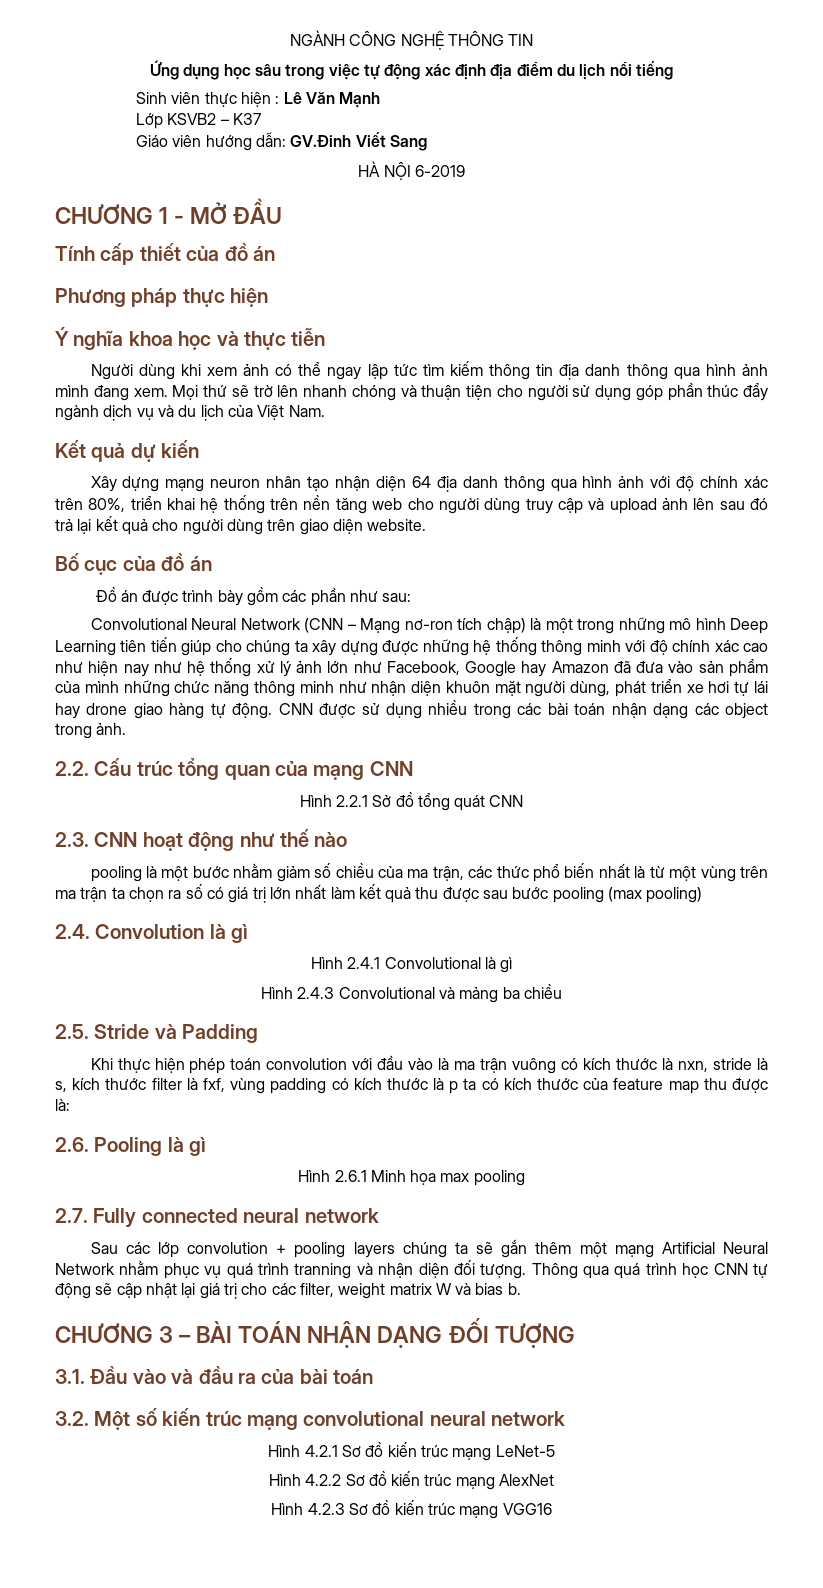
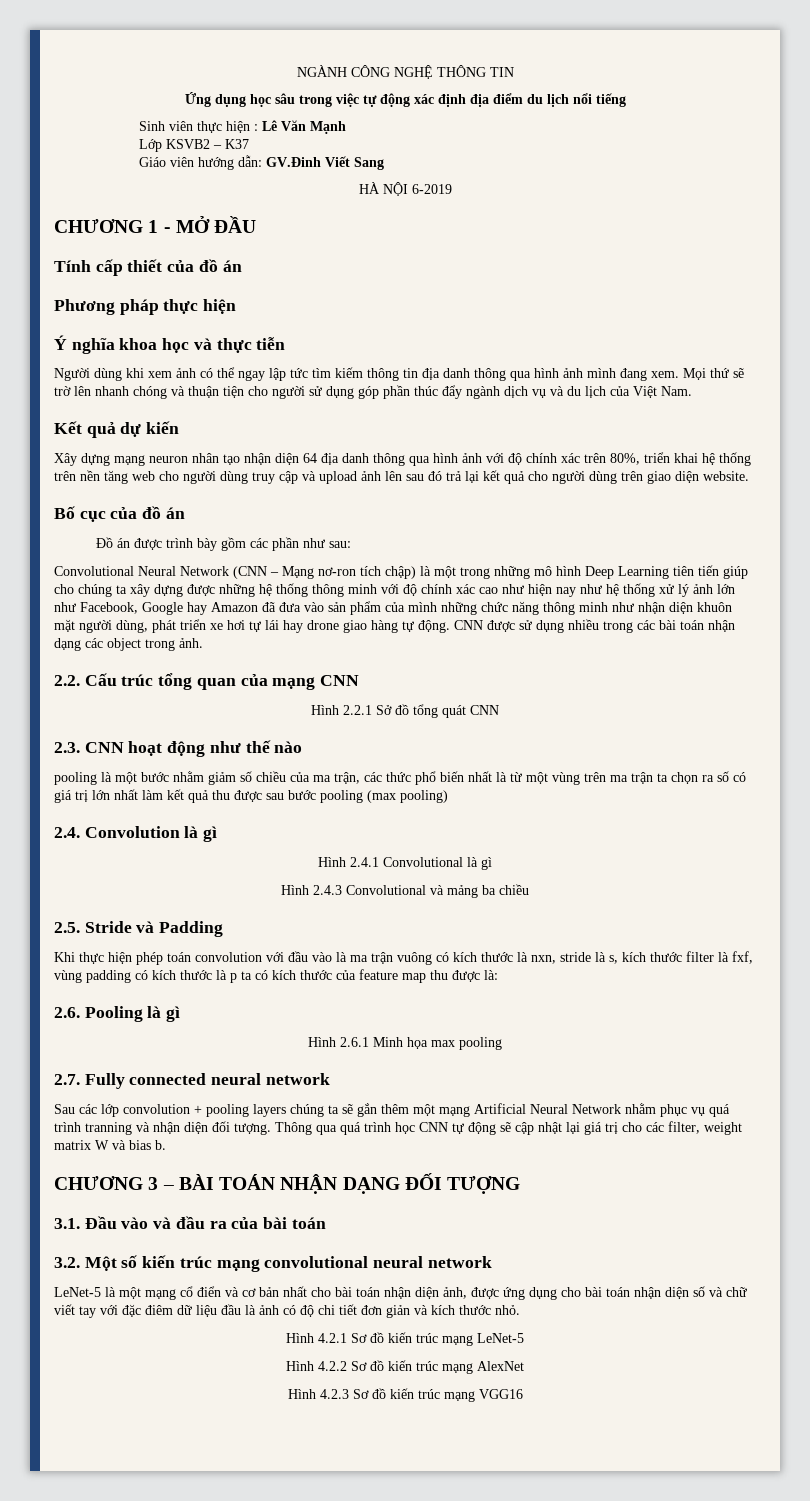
(566, 1418) none -> [54,1286,747,1300] [54,1304,520,1318] // LeNet-5 là một mạng cổ điển và cơ bản nhất cho bài toán nhận diện ảnh, được ứng dụng cho bài toán nhận diện số và chữ viết tay với đặc điêm dữ liệu đầu là ảnh có độ chi tiết đơn giản và kích thước nhỏ.

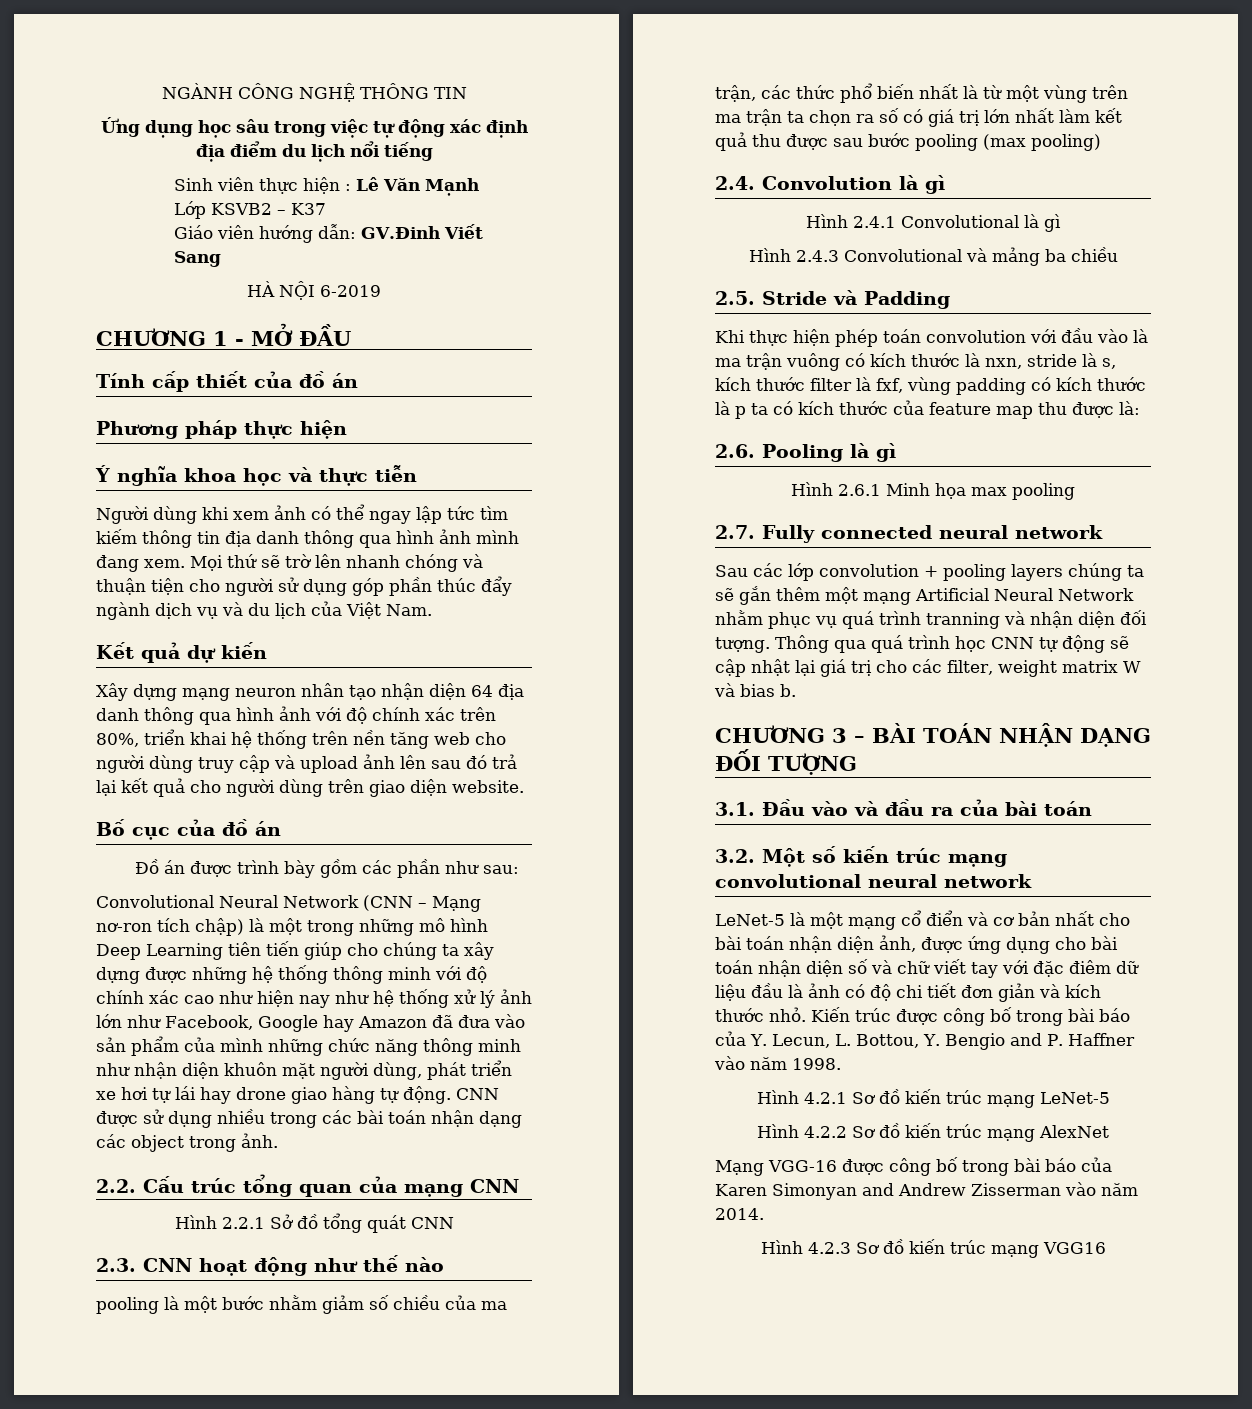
(520, 1310) none -> [811,1007,1130,1026] [715,1031,1135,1050] [714,1056,841,1070] Kiến trúc được công bố trong bài báo của Y. Lecun, L. Bottou, Y. Bengio and P. Haffner vào năm 1998.
(524, 1366) none -> [715,1157,1112,1176] [715,1182,1138,1200] [715,1208,764,1220] // Mạng VGG-16 được công bố trong bài báo của Karen Simonyan and Andrew Zisserman vào năm 2014.

